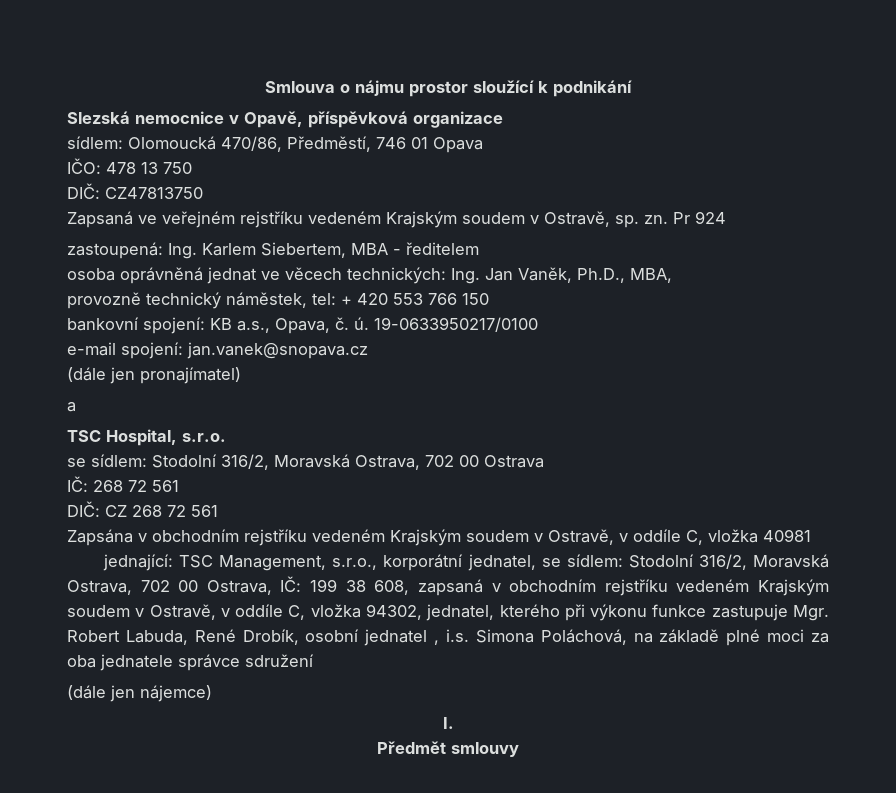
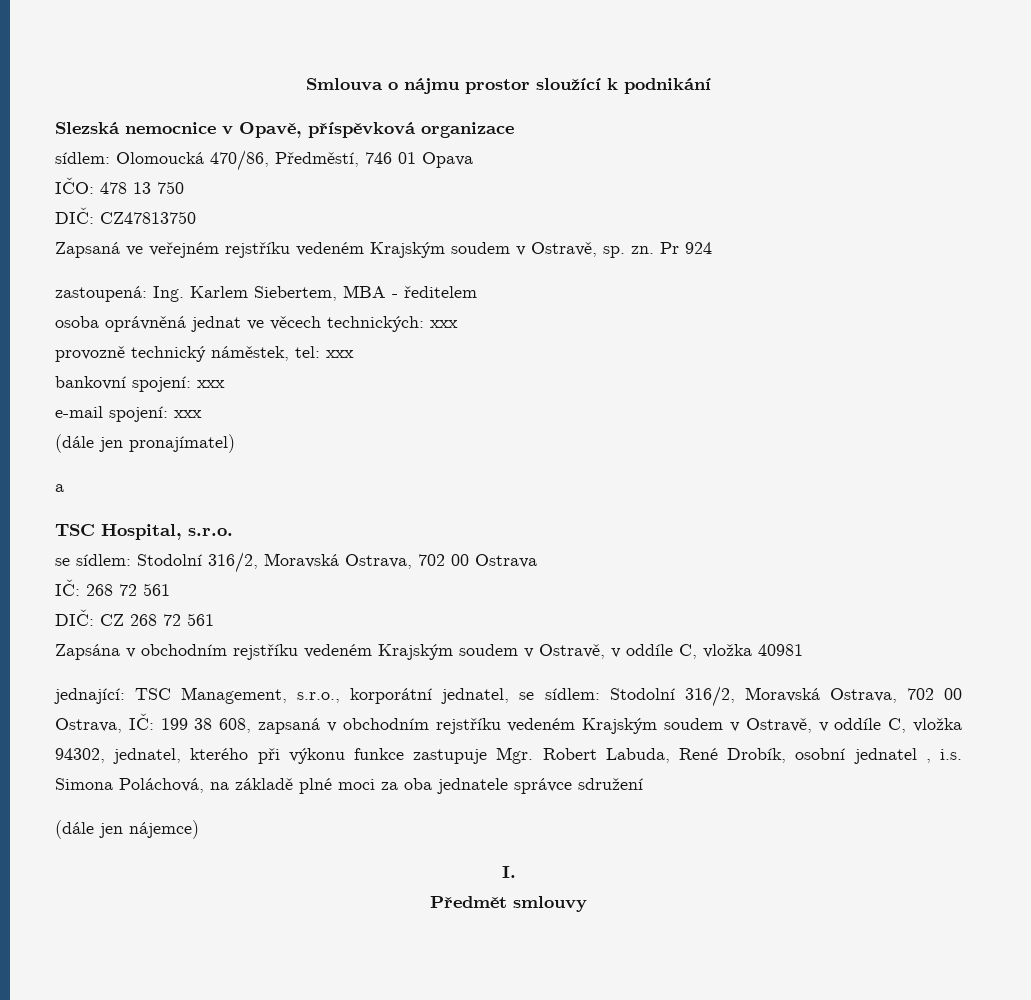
[451,267,672,284] Ing. Jan Vaněk, Ph.D., MBA, -> [430,320,458,328] xxx
[341,293,489,305] [67,317,538,334] + 420 553 766 150 // bankovní spojení: KB a.s., Opava, č. ú. 19-0633950217/0100 -> [326,350,354,358] [55,376,225,392] xxx // bankovní spojení: xxx
[187,342,368,359] jan.vanek@snopava.cz -> [174,410,202,418] xxx

